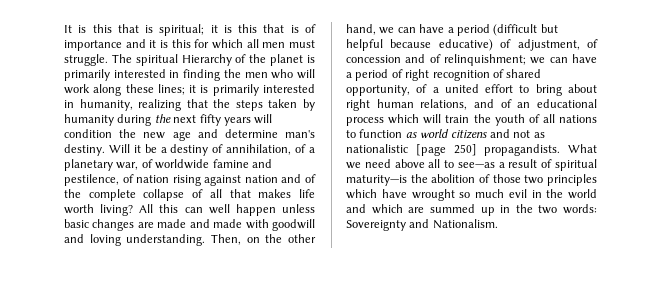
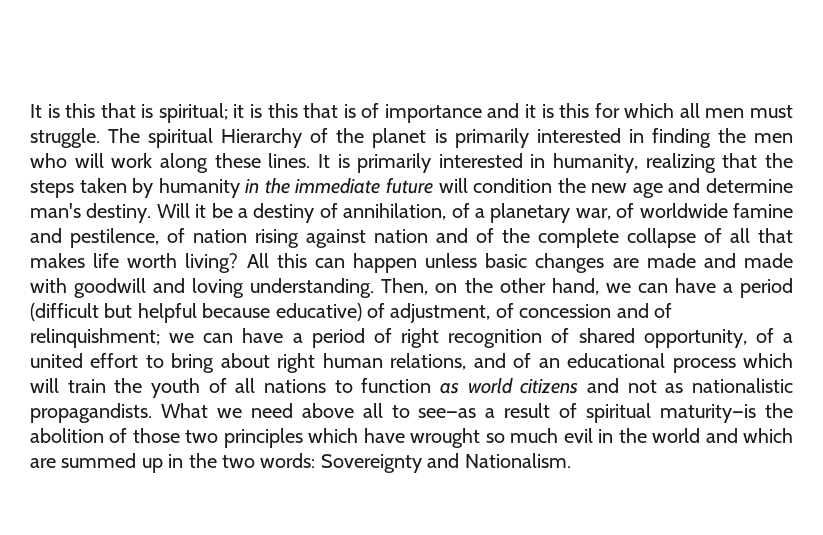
[157,84,197,95] lines; it -> [268,153,330,168] lines. It
[117,114,251,126] during the next fifty years -> [245,178,433,194] in the immediate future
[208,204,230,214] well -> (345, 263) none
[415,144,477,156] [page 250] -> (793, 385) none

